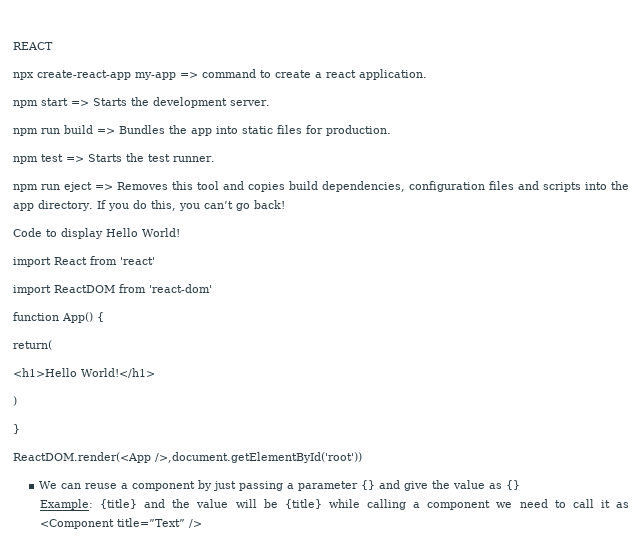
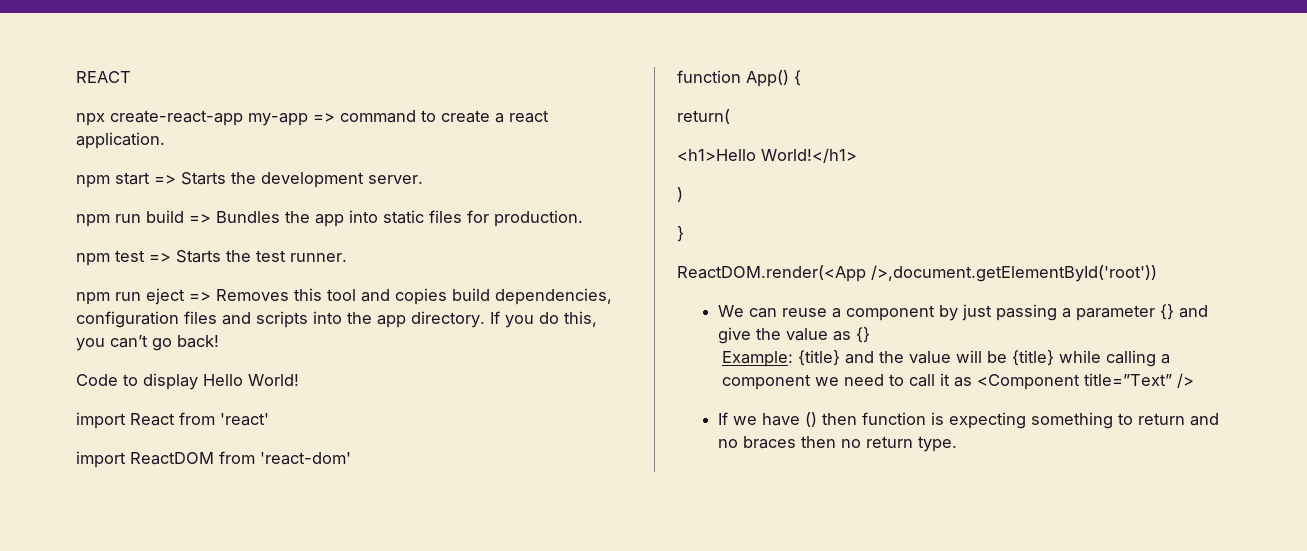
(202, 523) none -> [717,412,1219,429] [717,436,957,452] // If we have () then function is expecting something to return and no braces then no return type.

